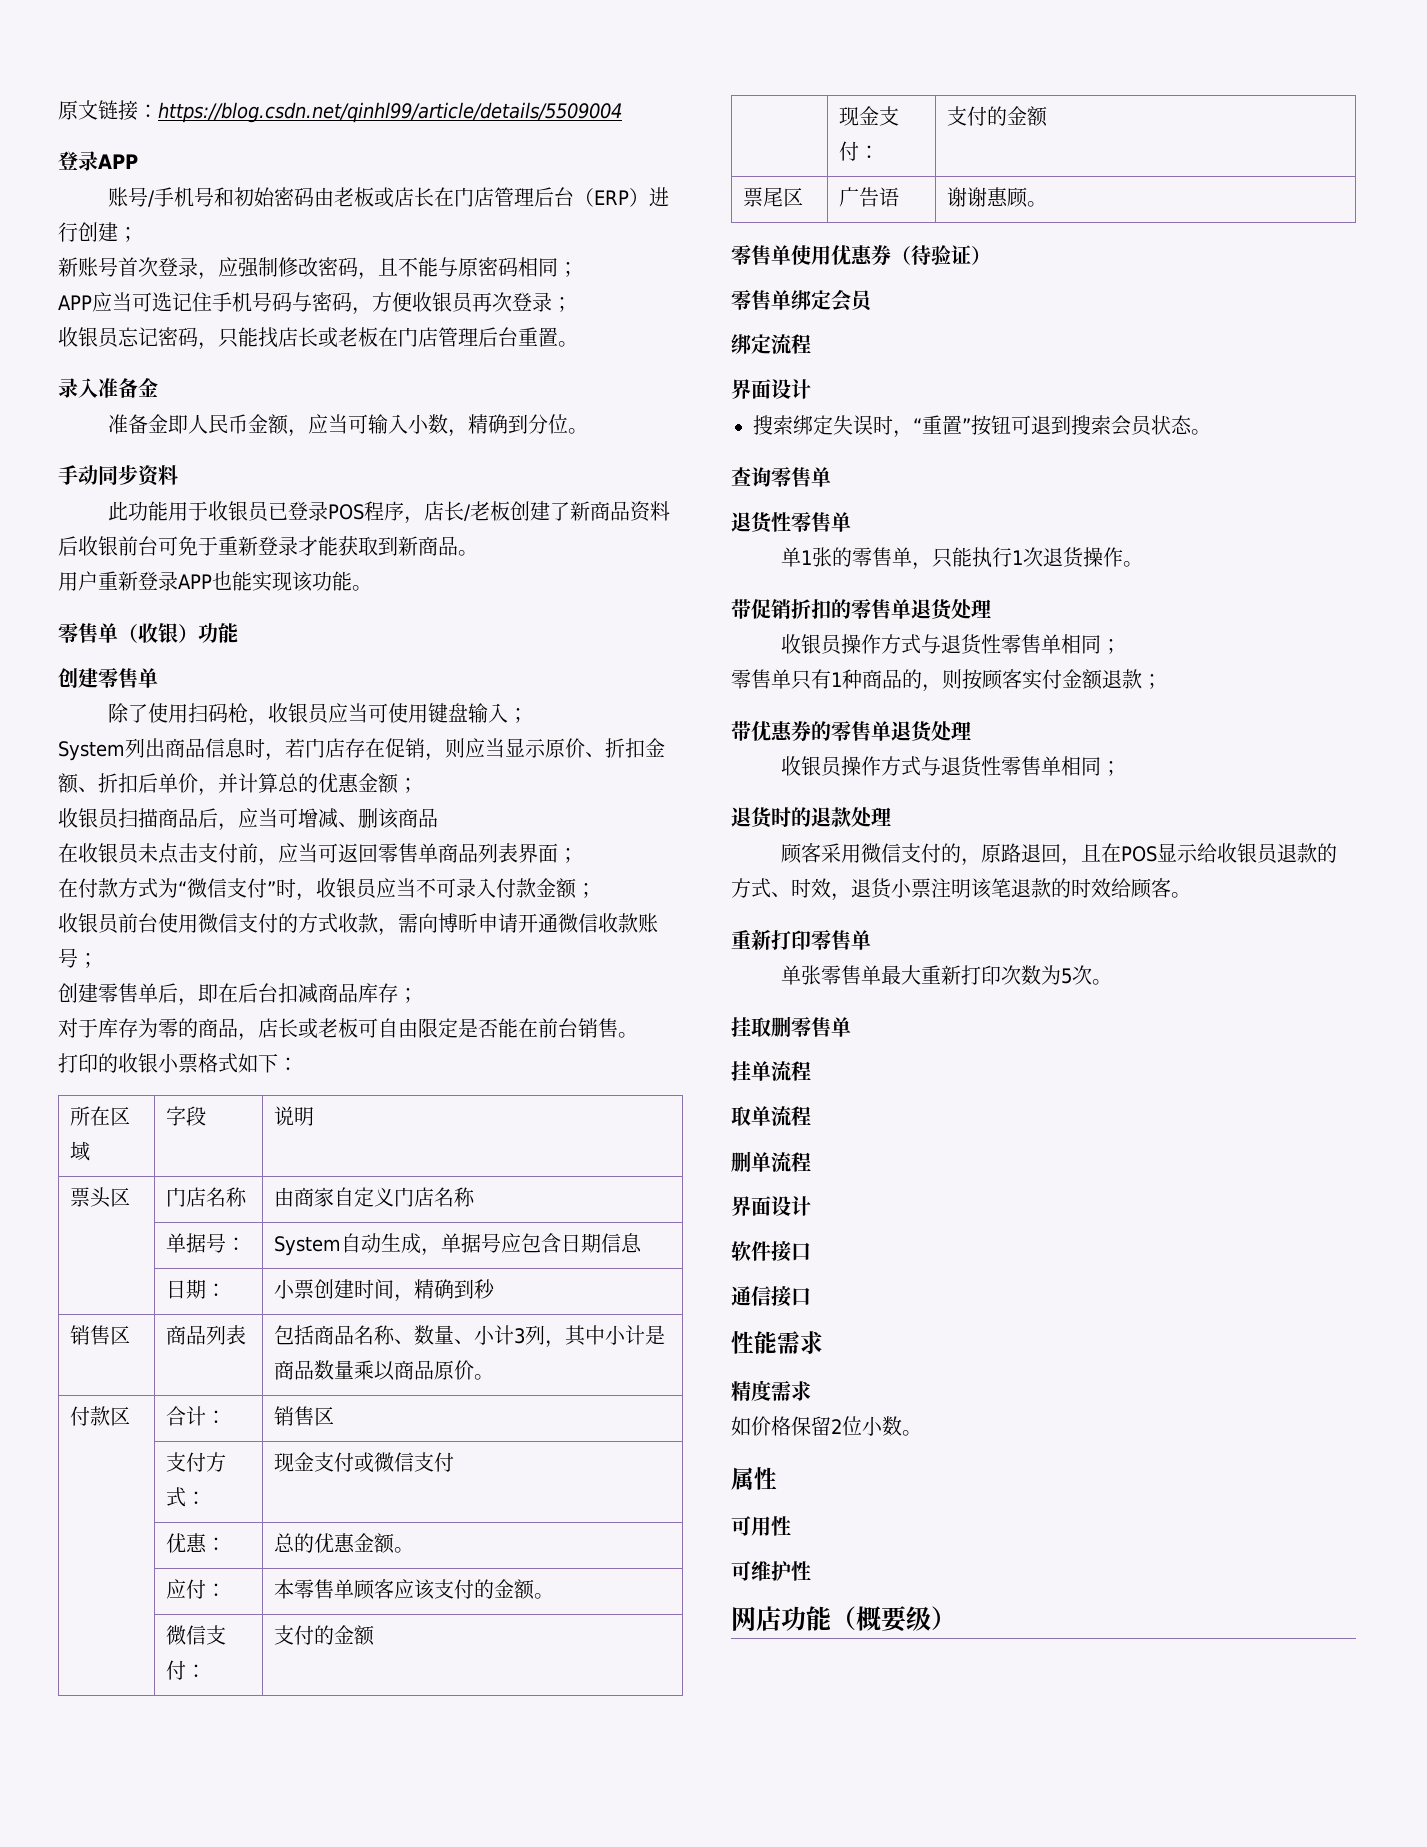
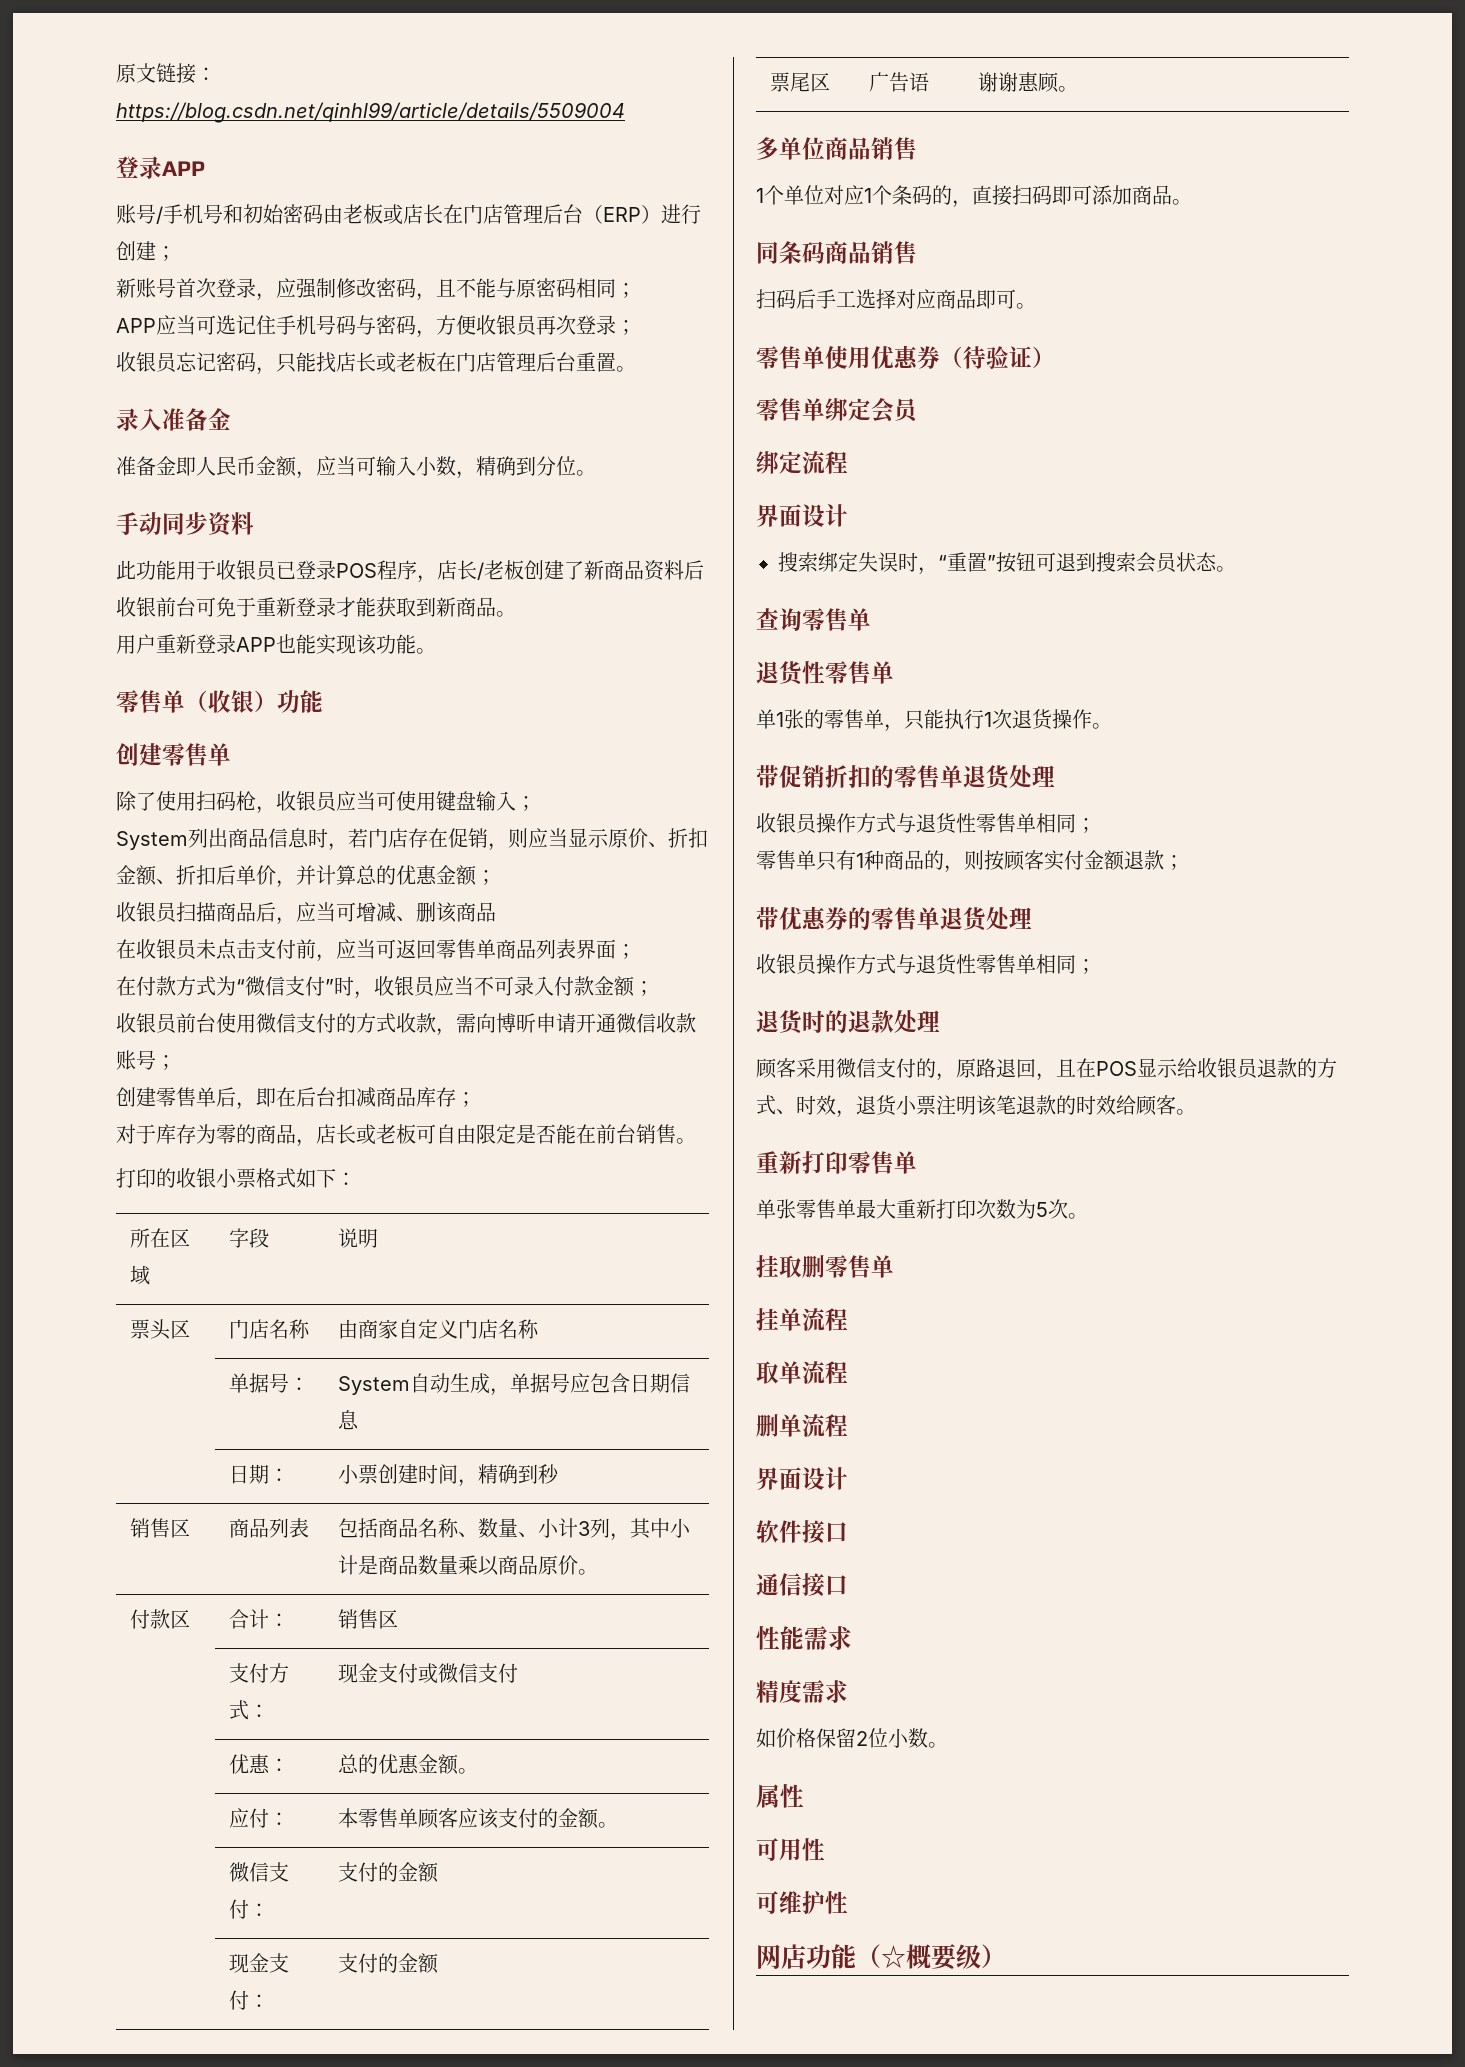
(1047, 204) none -> [756,137,917,160] [756,185,1192,208] [756,241,917,264] [756,289,1036,309] // 多单位商品销售 // 1个单位对应1个条码的，直接扫码即可添加商品。 // 同条码商品销售 // 扫码后手工选择对应商品即可。
(856, 1618) none -> [881,1945,906,1969] ☆

